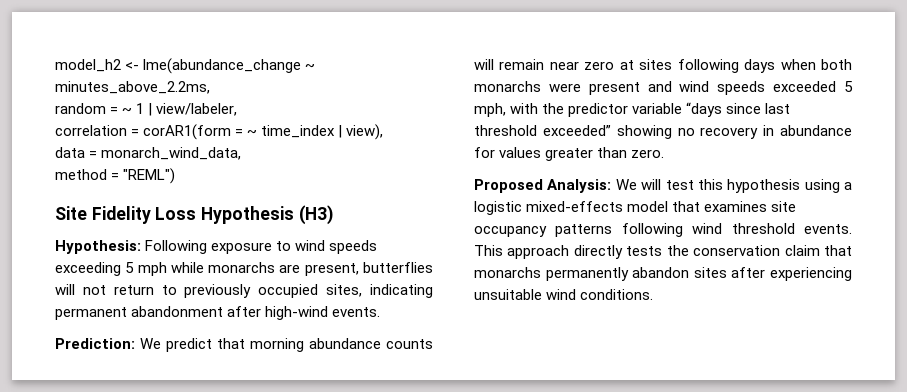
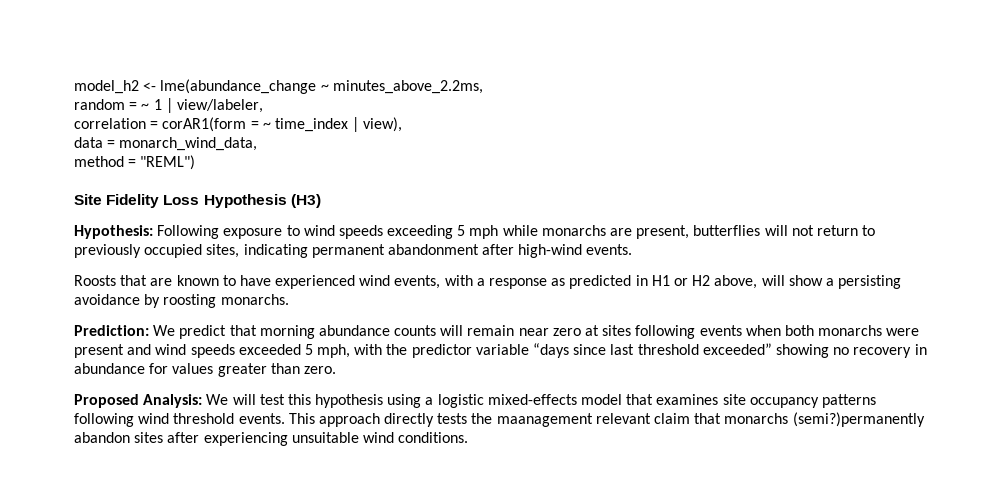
(381, 312) none -> [74,275,902,289] [74,294,289,308] // Roosts that are known to have experienced wind events, with a response as predicted in H1 or H2 above, will show a persisting avoidance by roosting monarchs.
[744,59,776,73] days -> [699,325,742,336] events
[693,245,781,256] conservation -> [496,413,651,427] maanagement relevant
[545,267,629,281] permanently -> [792,412,925,427] (semi?)permanently

